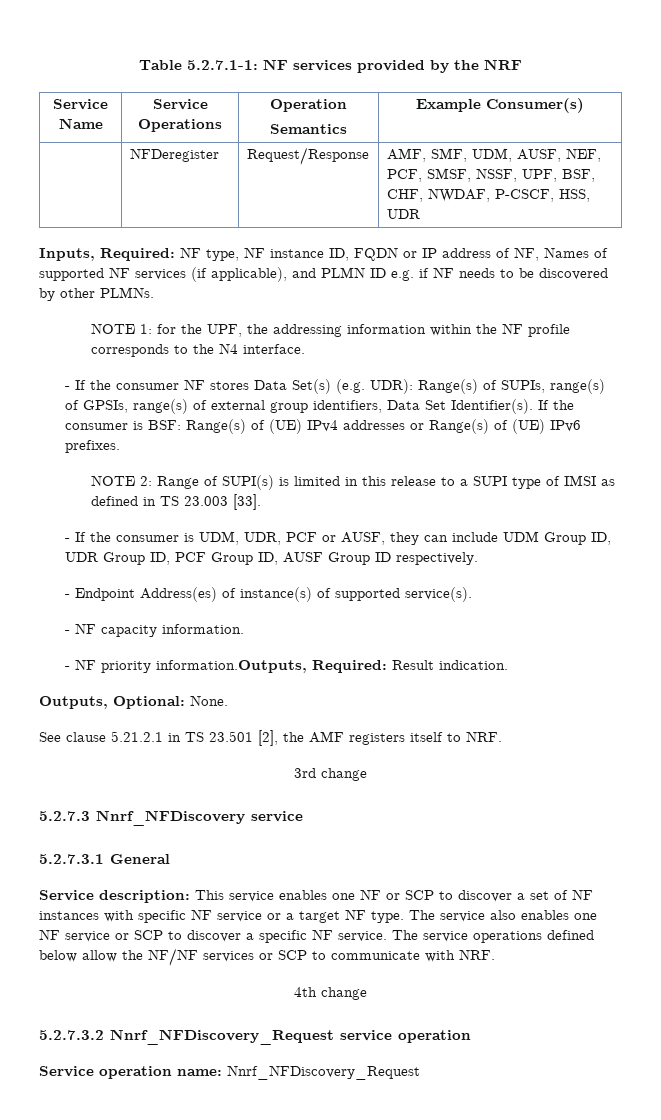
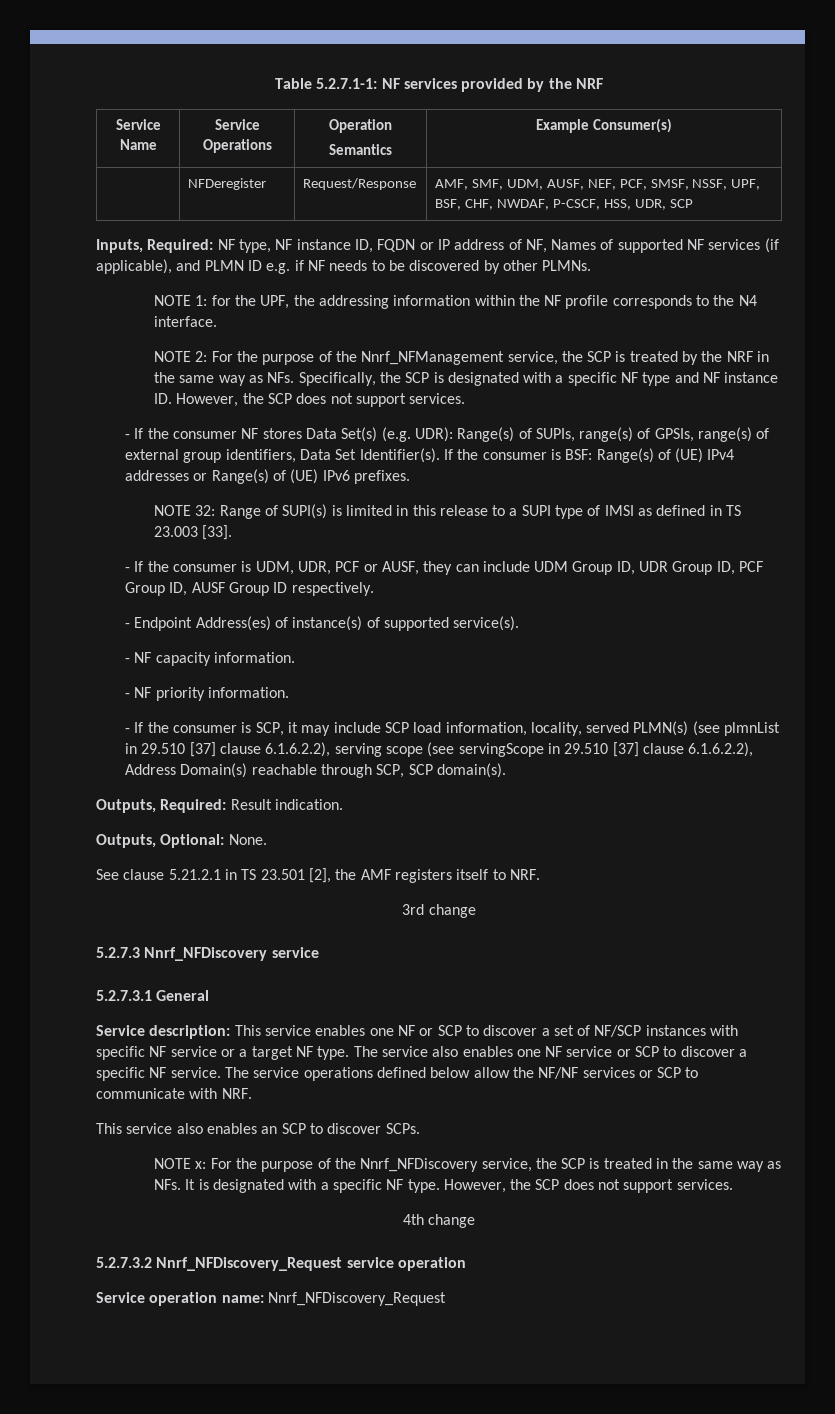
[386,209,420,219] UDR -> [634,199,693,210] UDR, SCP
(306, 349) none -> [153,351,770,365] [153,372,779,386] [153,393,466,407] // NOTE 2: For the purpose of the Nnrf_NFManagement service, the SCP is treated by the NRF in the same way as NFs. Specifically, the SCP is designated with a specific NF type and NF instance ID. However, the SCP does not support services.
[140,476,153,486] 2: -> [195,505,216,516] 32:
[156,660,308,673] information.Outputs, -> [207,687,289,698] [124,721,781,736] [124,742,754,757] [124,763,506,778] [96,799,156,813] information. // - If the consumer is SCP, it may include SCP load information, locality, served PLMN(s) (see plmnList in 29.510 [37] clause 6.1.6.2.2), serving scope (see servingScope in 29.510 [37] clause 6.1.6.2.2), Address Domain(s) reachable through SCP, SCP domain(s). // Outputs,
[572,889,593,900] NF -> [594,1025,642,1037] NF/SCP
(495, 954) none -> [96,1123,420,1134] [153,1158,782,1172] [153,1179,733,1193] // This service also enables an SCP to discover SCPs. // NOTE x: For the purpose of the Nnrf_NFDiscovery service, the SCP is treated in the same way as NFs. It is designated with a specific NF type. However, the SCP does not support services.

